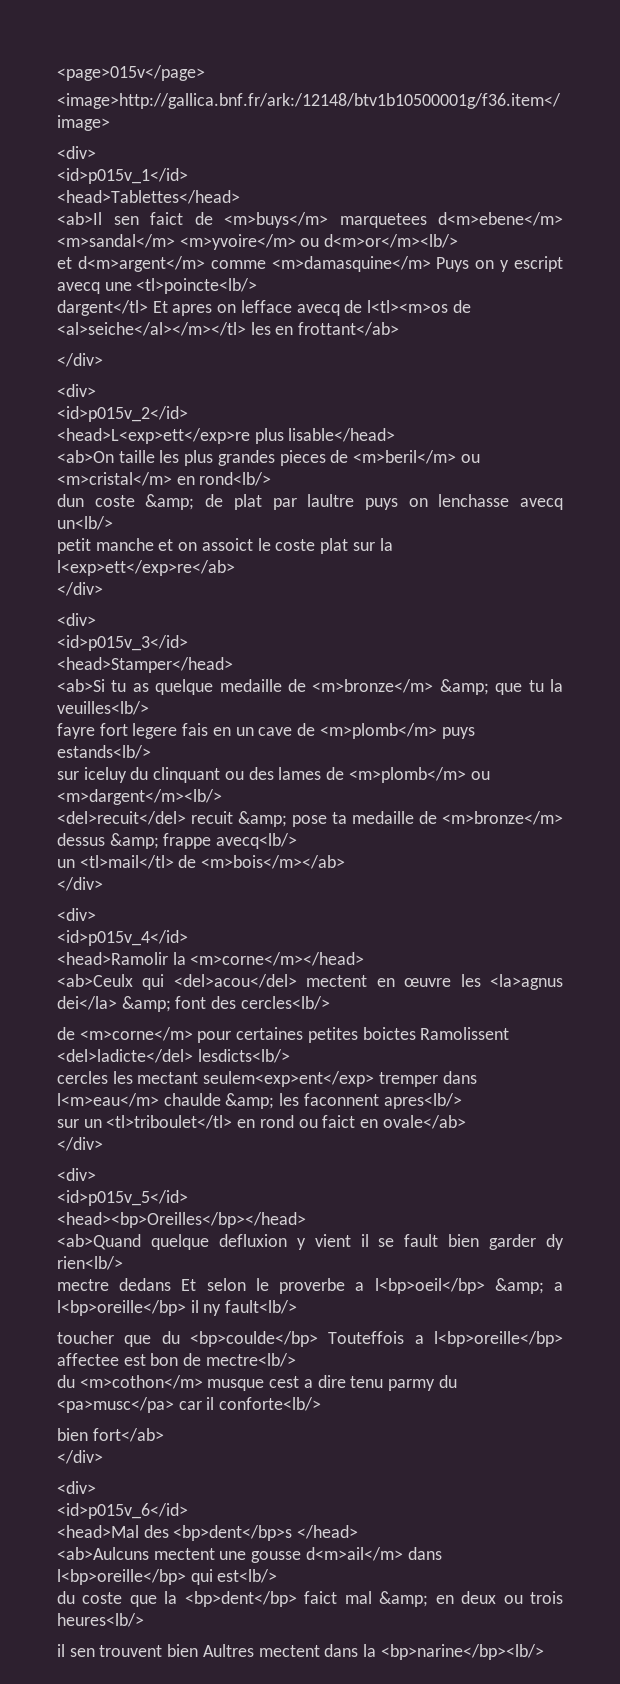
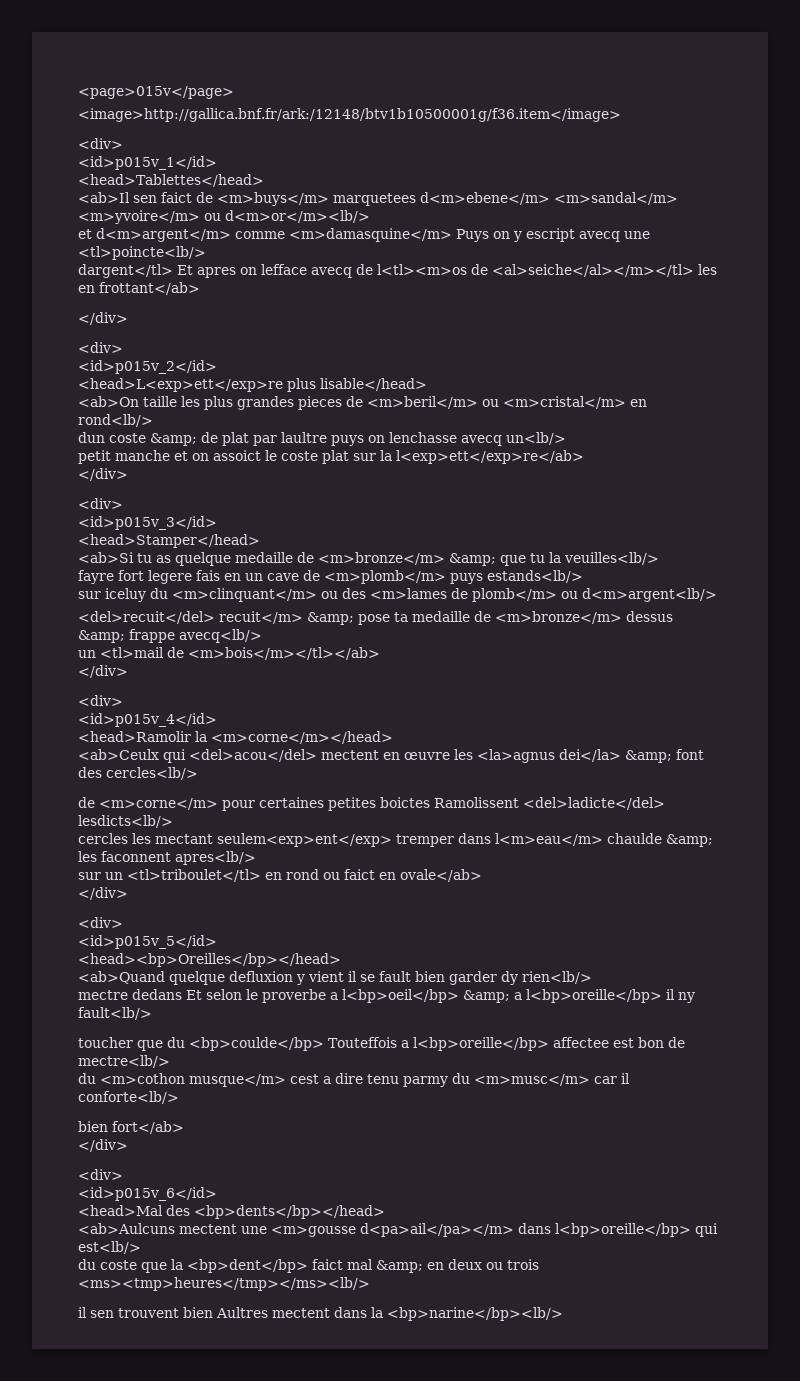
[153,767,221,783] clinquant -> [172,588,317,602] <m>clinquant</m>
[278,767,490,783] [57,789,222,805] lames de <m>plomb</m> ou <m>dargent</m><lb/> -> [370,588,717,602] <m>lames de plomb</m> ou d<m>argent<lb/>
[191,811,233,824] recuit -> [219,611,303,624] recuit</m>
[79,855,346,869] <tl>mail</tl> de <m>bois</m></ab> -> [100,647,380,660] <tl>mail de <m>bois</m></tl></ab>
[79,1375,265,1391] <m>cothon</m> musque -> [100,1073,286,1087] <m>cothon musque</m>
[57,1397,174,1413] <pa>musc</pa> -> [474,1074,590,1086] <m>musc</m>
[173,1525,359,1541] <bp>dent</bp>s </head> -> [194,1205,385,1219] <bp>dents</bp></head>
[251,1547,403,1563] gousse d<m>ail</m> -> [271,1223,514,1237] <m>gousse d<pa>ail</pa></m>
[57,1613,144,1627] heures<lb/> -> [78,1277,370,1291] <ms><tmp>heures</tmp></ms><lb/>

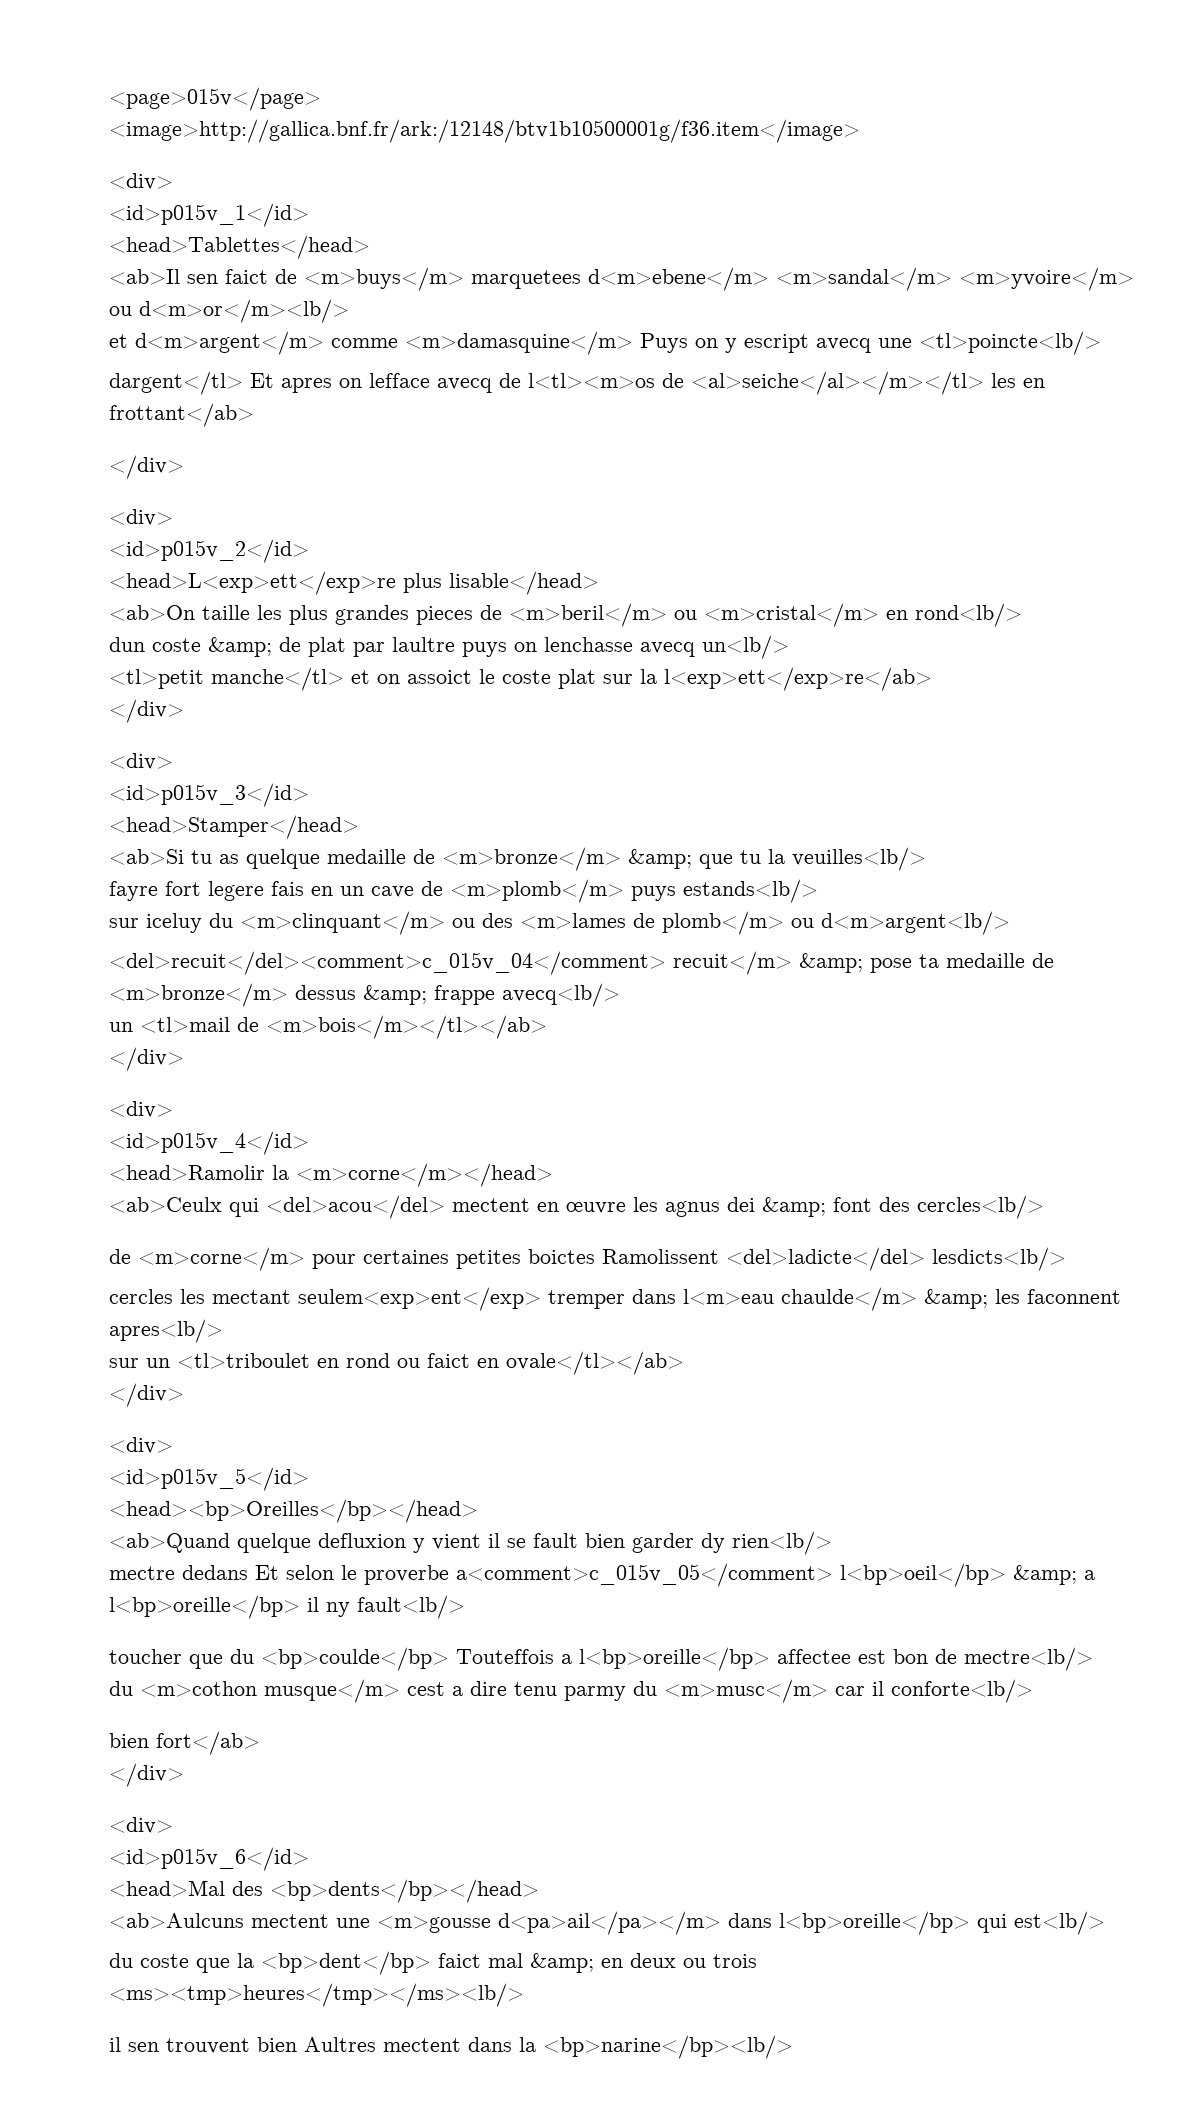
[78,450,170,464] petit manche -> [109,667,344,691] <tl>petit manche</tl>
[78,611,215,624] <del>recuit</del> -> [109,951,666,975] <del>recuit</del><comment>c_015v_04</comment>
[477,749,621,763] <la>agnus dei</la> -> [665,1197,755,1217] agnus dei
[495,833,662,846] l<m>eau</m> chaulde -> [683,1287,917,1311] l<m>eau chaulde</m>
[127,869,261,882] <tl>triboulet</tl> -> [177,1353,310,1369] <tl>triboulet
[400,869,482,882] ovale</ab> -> [506,1351,684,1375] ovale</tl></ab>
[330,992,338,1000] a -> [456,1563,833,1587] a<comment>c_015v_05</comment>

